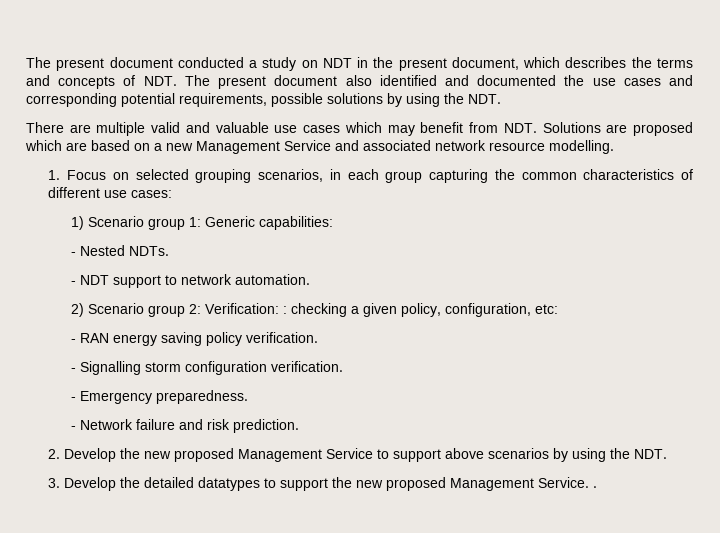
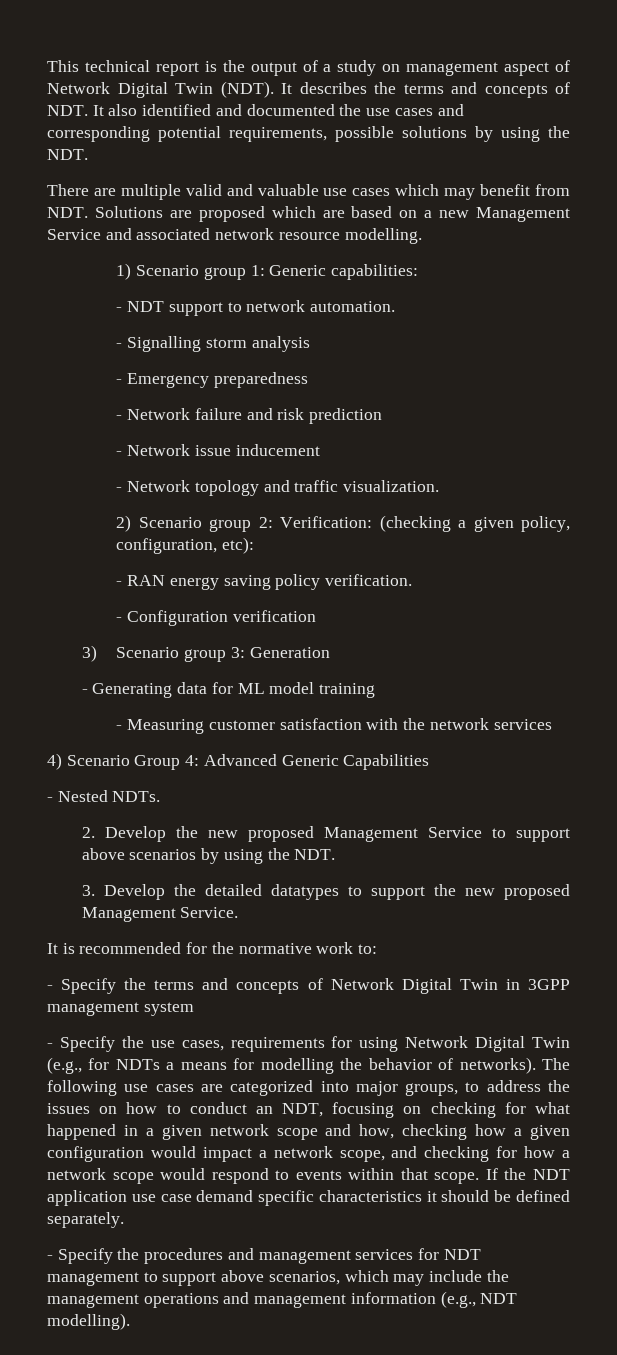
[26,57,561,71] The present document conducted a study on NDT in the present document, which -> [47,60,571,76] [47,81,292,98] This technical report is the output of a study on management aspect of Network Digital Twin (NDT). It
[184,75,338,89] The present document -> [92,105,104,116] It
[48,169,693,183] [48,187,173,198] // 1. Focus on selected grouping scenarios, in each group capturing the common characteristics of different use cases: -> (422, 236) none
[70,245,169,256] // - Nested NDTs. -> (419, 272) none
(310, 279) none -> [116,336,310,352] [116,372,308,388] [116,408,383,424] [116,444,320,456] [116,480,440,496] // - Signalling storm analysis // - Emergency preparedness // - Network failure and risk prediction // - Network issue inducement // - Network topology and traffic visualization.
[282,303,347,317] : checking -> [379,515,451,532] (checking
[534,304,558,314] etc: -> [222,537,255,554] etc):
[79,361,343,375] [70,390,248,404] [70,419,299,433] Signalling storm configuration verification. // - Emergency preparedness. // - Network failure and risk prediction. -> [127,610,316,626] [81,645,330,662] [81,682,376,698] [116,718,552,734] [47,753,430,770] [47,790,161,802] Configuration verification // 3) Scenario group 3: Generation // - Generating data for ML model training // - Measuring customer satisfaction with the network services // 4) Scenario Group 4: Advanced Generic Capabilities // - Nested NDTs.
[593,486,598,488] . -> [47,942,378,954] [47,978,570,994] [47,1002,194,1016] [47,1036,570,1052] [47,1057,570,1074] [47,1080,571,1096] [47,1102,570,1118] [47,1124,571,1140] [47,1146,570,1162] [47,1168,570,1184] [47,1190,570,1206] [47,1212,124,1228] [47,1248,481,1264] [47,1270,509,1286] [47,1291,518,1308] [47,1313,130,1330] // It is recommended for the normative work to: // - Specify the terms and concepts of Network Digital Twin in 3GPP management system // - Specify the use cases, requirements for using Network Digital Twin (e.g., for NDTs a means for modelling the behavior of networks). The following use cases are categorized into major groups, to address the issues on how to conduct an NDT, focusing on checking for what happened in a given network scope and how, checking how a given configuration would impact a network scope, and checking for how a network scope would respond to events within that scope. If the NDT application use case demand specific characteristics it should be defined separately. // - Specify the procedures and management services for NDT management to support above scenarios, which may include the management operations and management information (e.g., NDT modelling).

